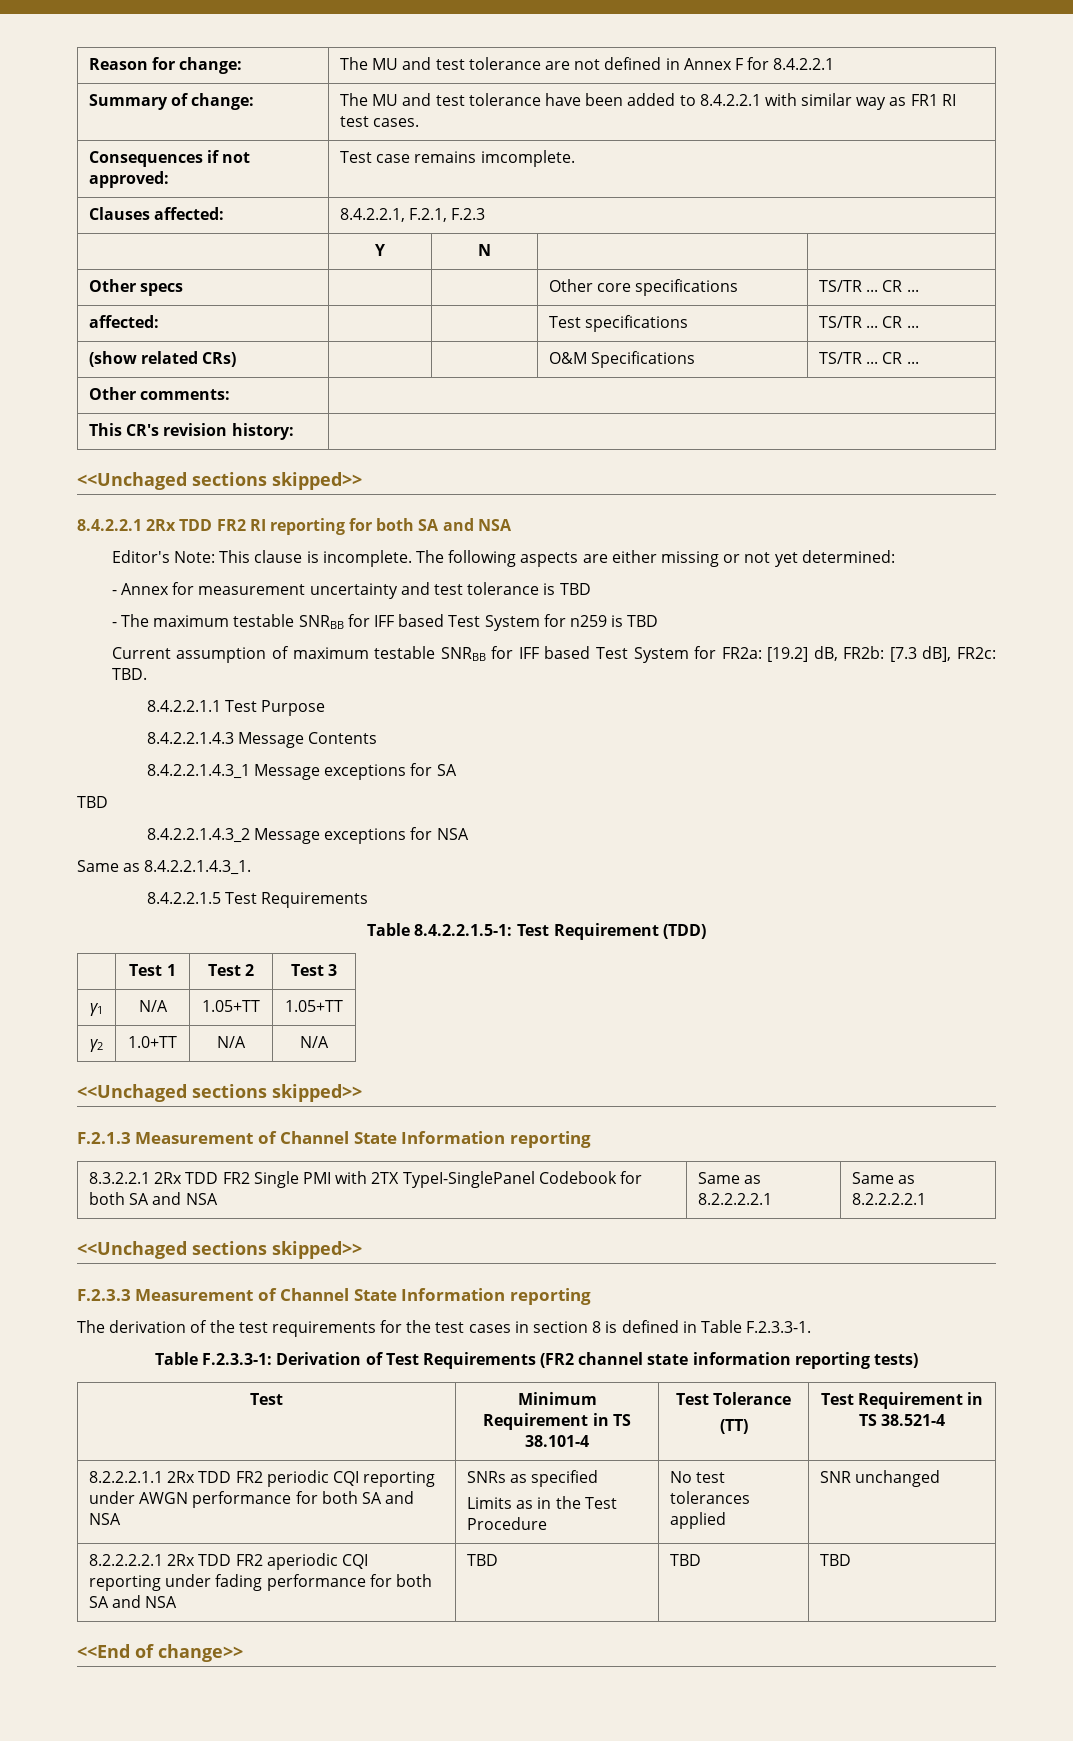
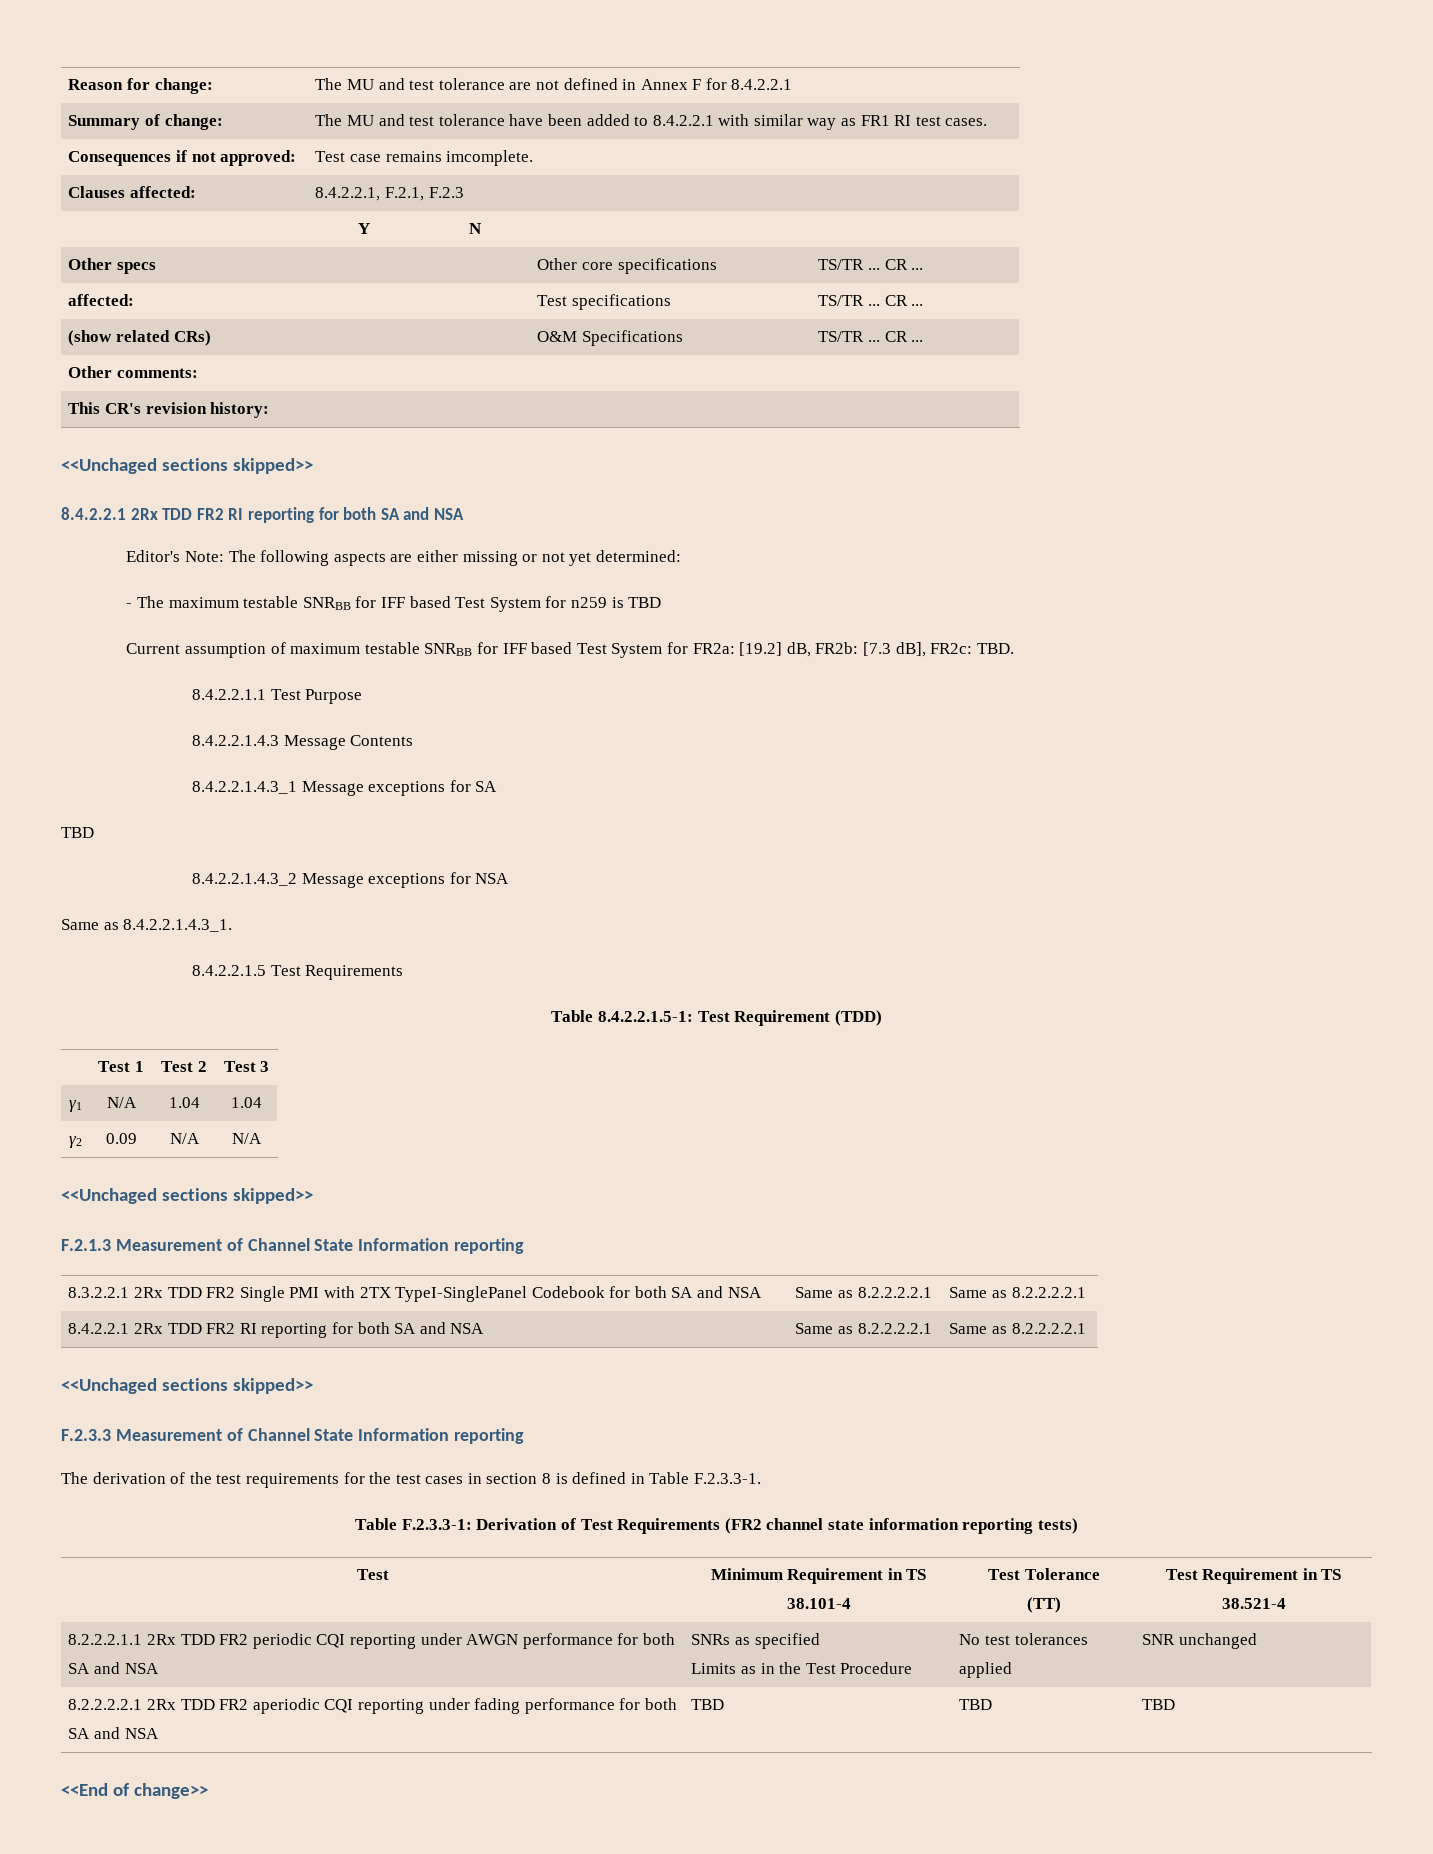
[219,550,412,567] This clause is incomplete. -> (225, 556) none
[111,582,591,599] // - Annex for measurement uncertainty and test tolerance is TBD -> (681, 556) none
[202,1000,260,1012] [285,1000,343,1012] 1.05+TT | 1.05+TT -> [168,1097,200,1108] [231,1097,262,1108] 1.04 | 1.04
[128,1036,177,1048] 1.0+TT -> [105,1133,137,1144] 0.09
(927, 1199) none -> [68,1322,485,1338] [795,1323,932,1334] [949,1323,1086,1334] // 8.4.2.2.1 2Rx TDD FR2 RI reporting for both SA and NSA | Same as 8.2.2.2.2.1 | Same as 8.2.2.2.2.1

